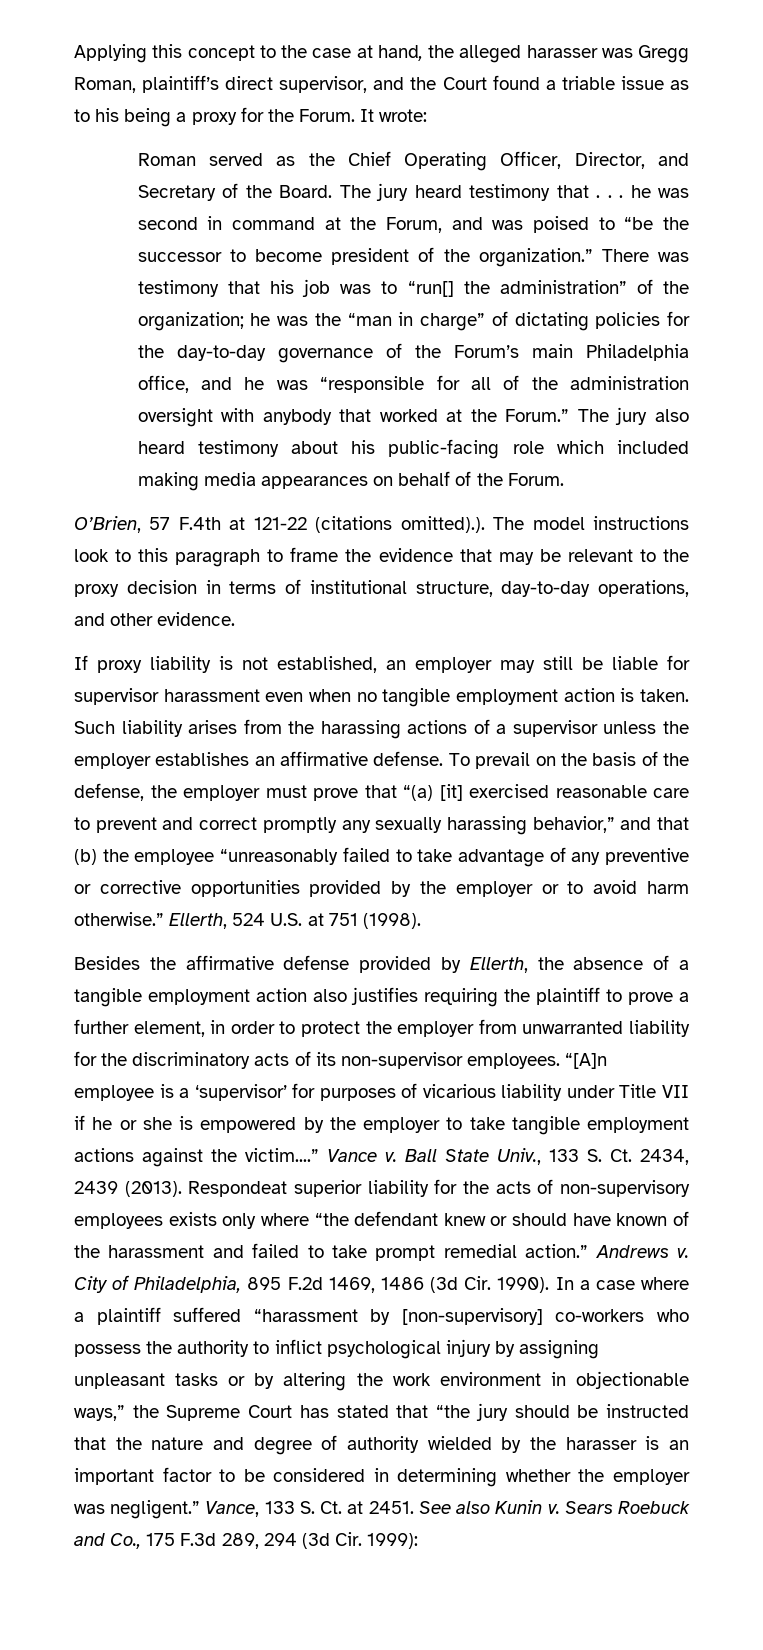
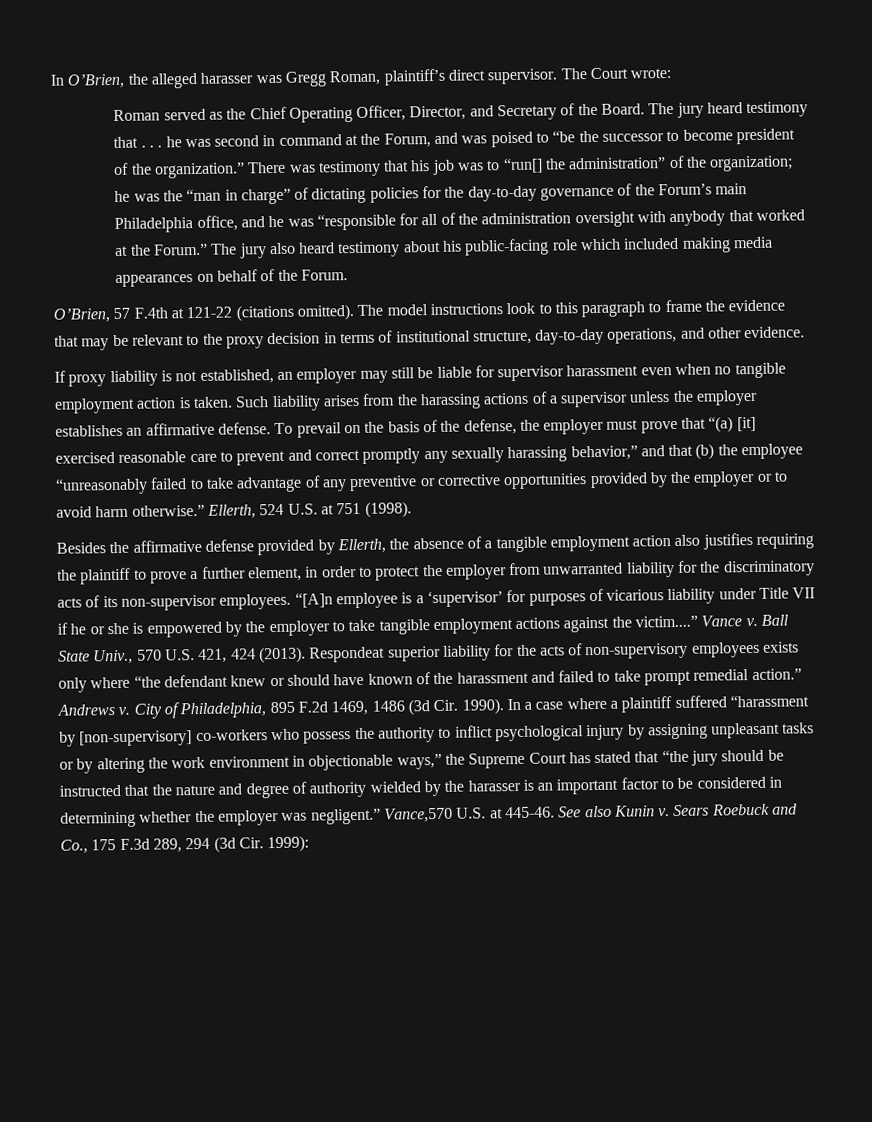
[74,44,423,63] Applying this concept to the case at hand, -> [50,73,126,89] In O’Brien,
[279,75,689,93] [74,107,375,127] supervisor, and the Court found a triable issue as to his being a proxy for the Forum. It -> [487,67,628,85] supervisor. The Court
[400,516,485,533] omitted).). -> [296,304,354,321] omitted).
[549,1149,689,1165] [74,1181,118,1194] 133 S. Ct. 2434, 2439 -> [136,648,256,663] 570 U.S. 421, 424
[205,1501,414,1517] Vance, 133 S. Ct. at 2451. -> [383,806,555,823] Vance,570 U.S. at 445-46.

